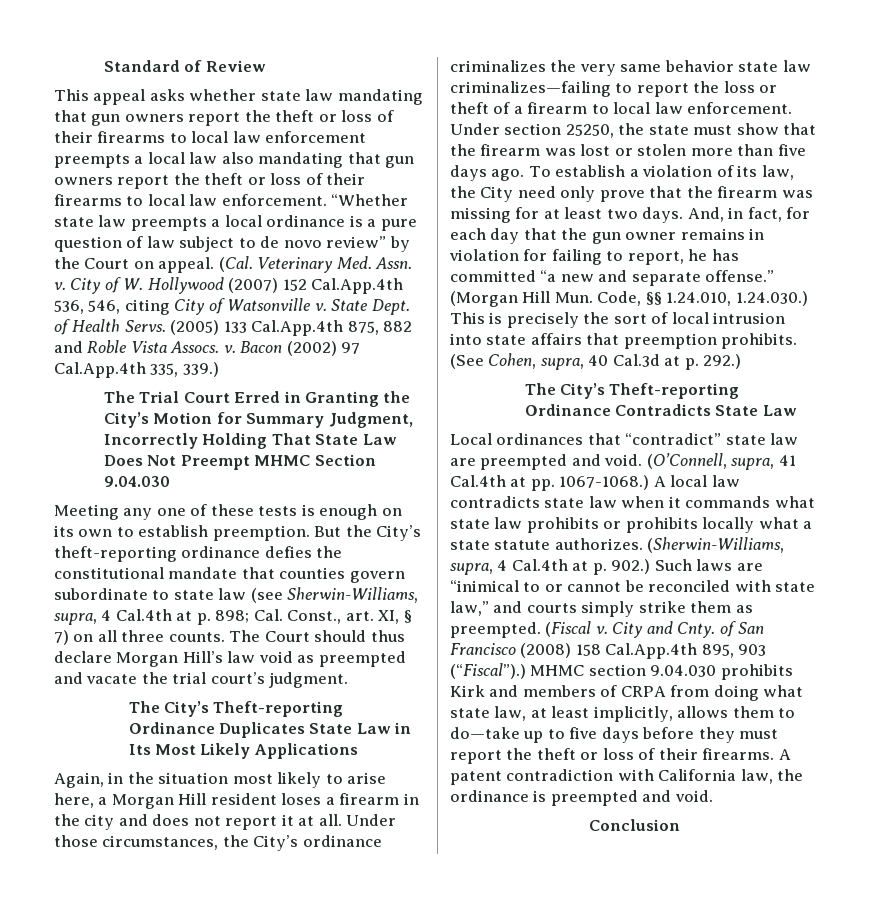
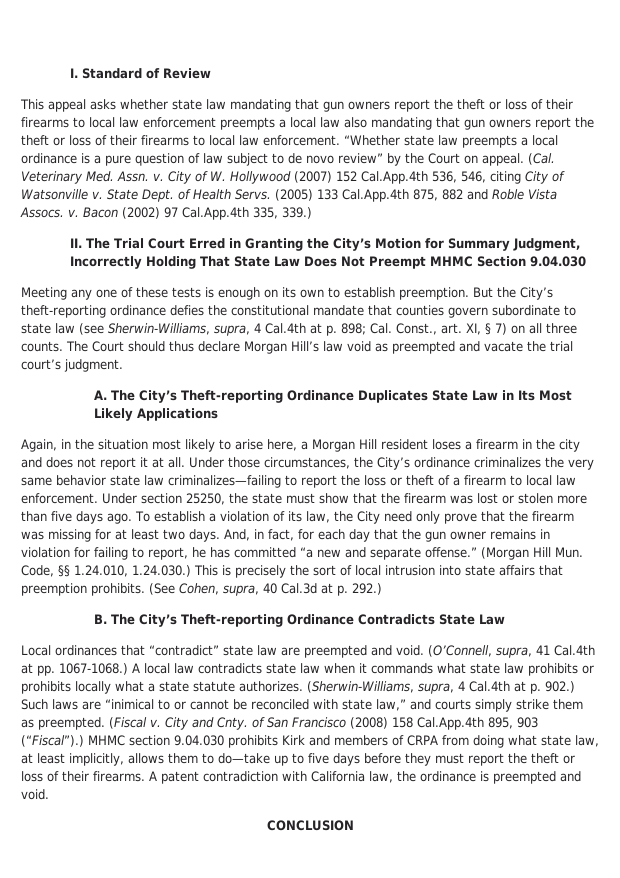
(103, 66) none -> [69,68,78,78] I.
(219, 369) none -> [69,238,82,248] II.
(349, 680) none -> [93,390,107,400] A.
(742, 361) none -> [93,614,107,624] B.
[589,819,680,831] Conclusion -> [266,820,354,831] CONCLUSION

